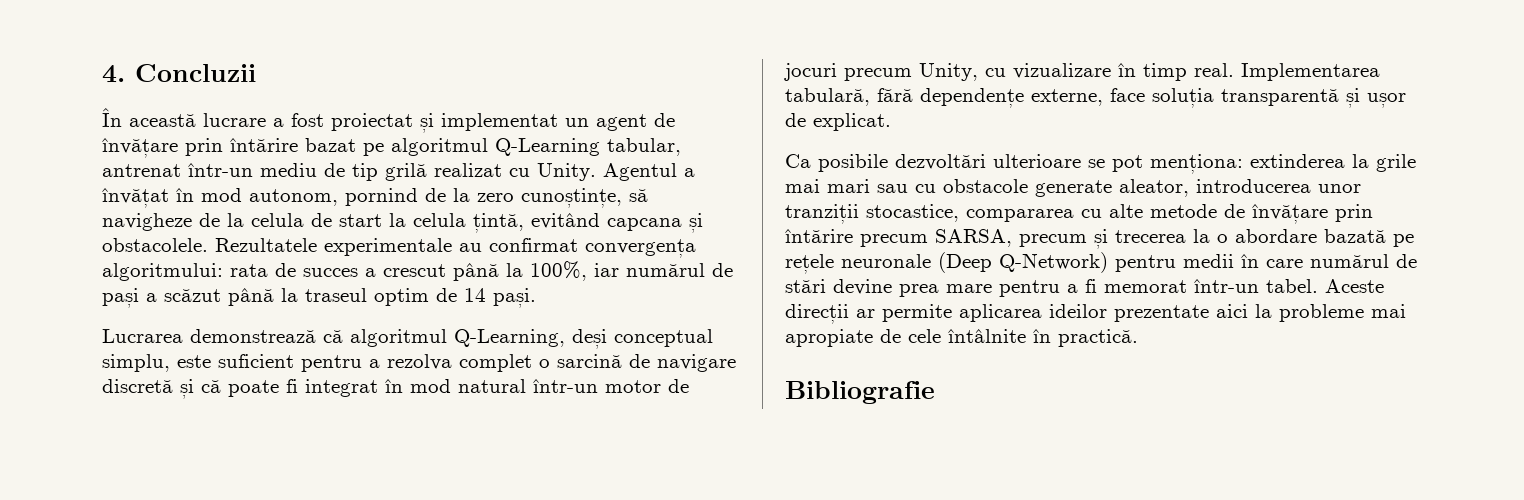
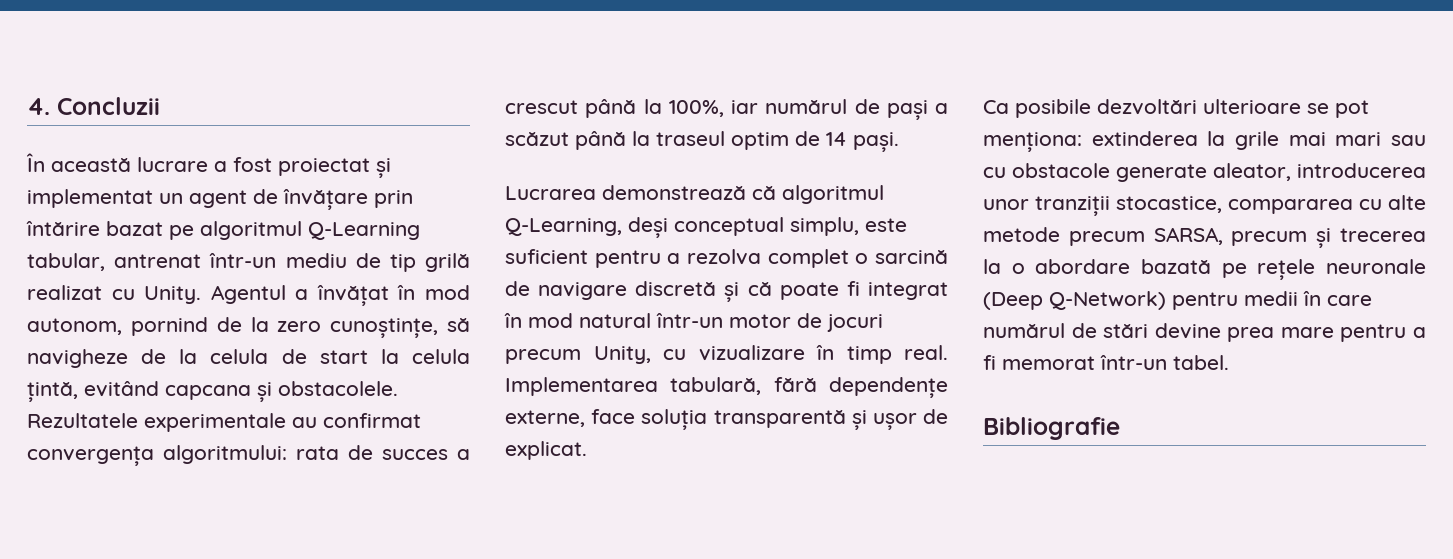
[1224,204,1373,224] [785,229,853,243] de învățare prin întărire -> (1060, 234) none
[1325,279,1384,293] [785,304,1406,324] [785,329,1138,347] Aceste direcții ar permite aplicarea ideilor prezentate aici la probleme mai apropiate de cele întâlnite în practică. -> (1229, 362) none

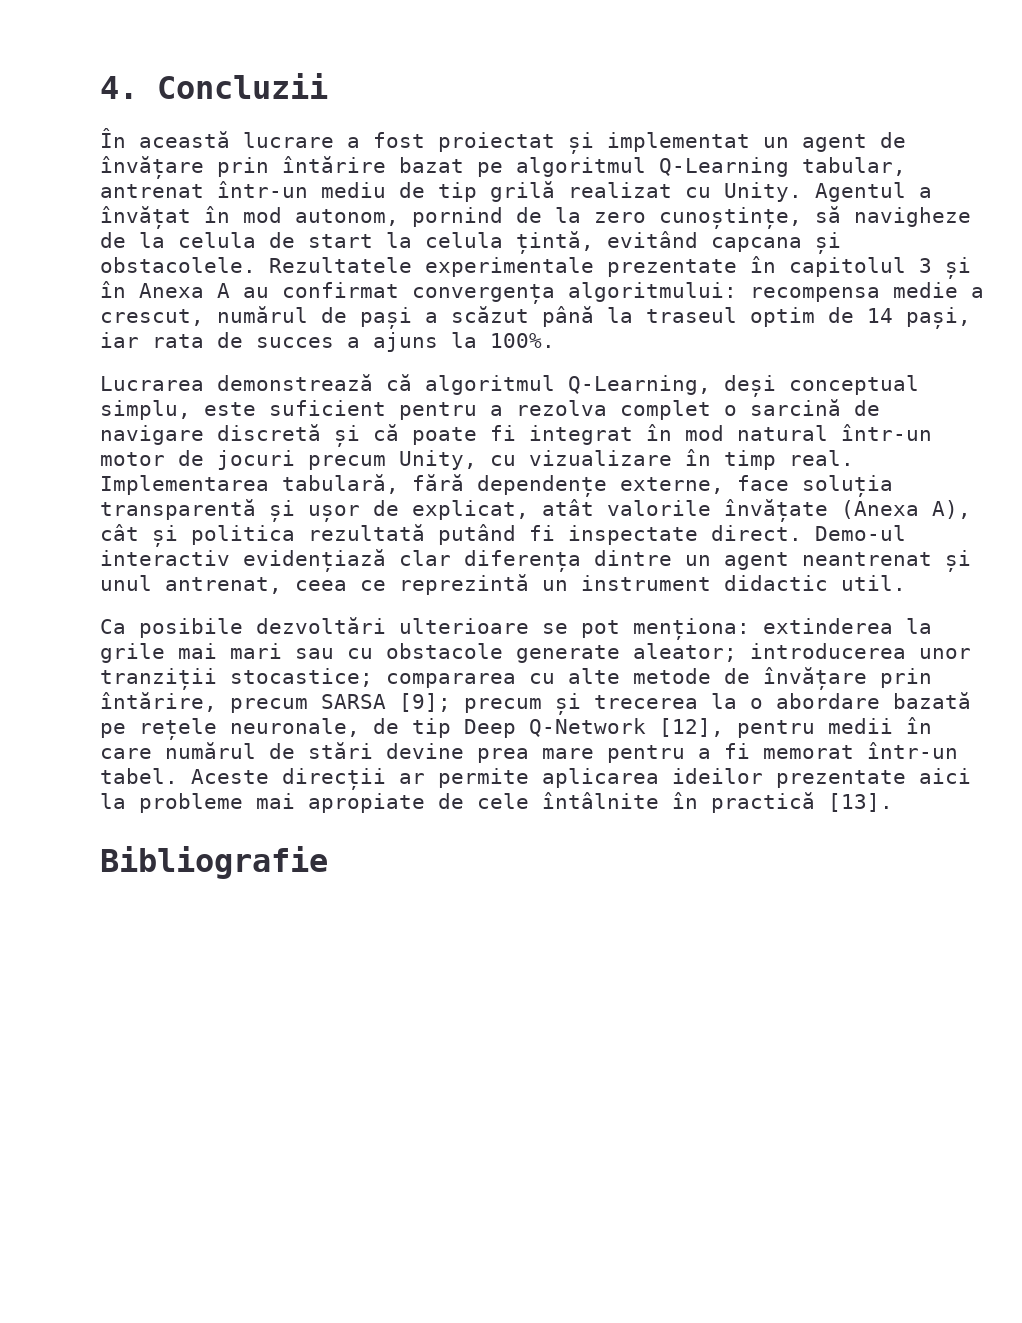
[292,413,421,428] [27,445,470,466] [505,99,758,118] au confirmat convergența algoritmului: rata de succes a crescut până la 100%, iar -> [607,256,971,279] [100,281,984,304] [100,309,204,326] prezentate în capitolul 3 și în Anexa A au confirmat convergența algoritmului: recompensa medie a crescut,
[853,132,899,152] pași. -> [906,307,971,329] [100,332,555,352] pași, iar rata de succes a ajuns la 100%.
[505,441,587,460] explicat. -> [412,499,971,522] [100,524,906,547] [100,549,971,572] [100,574,906,595] explicat, atât valorile învățate (Anexa A), cât și politica rezultată putând fi inspectate direct. Demo-ul interactiv evidențiază clar diferența dintre un agent neantrenat și unul antrenat, ceea ce reprezintă un instrument didactic util.
[1213,163,1291,181] aleator, -> [633,643,737,662] aleator;
[1116,196,1222,213] stocastice, -> [230,668,373,687] stocastice;
[1068,227,1223,246] precum SARSA, -> [724,667,932,690] [100,692,451,713] de învățare prin întărire, precum SARSA [9];
[1326,259,1426,274] [983,291,1166,310] neuronale (Deep Q-Network) -> [230,718,724,738] neuronale, de tip Deep Q-Network [12],
(1229, 362) none -> [191,768,971,790] [100,792,893,813] Aceste direcții ar permite aplicarea ideilor prezentate aici la probleme mai apropiate de cele întâlnite în practică [13].

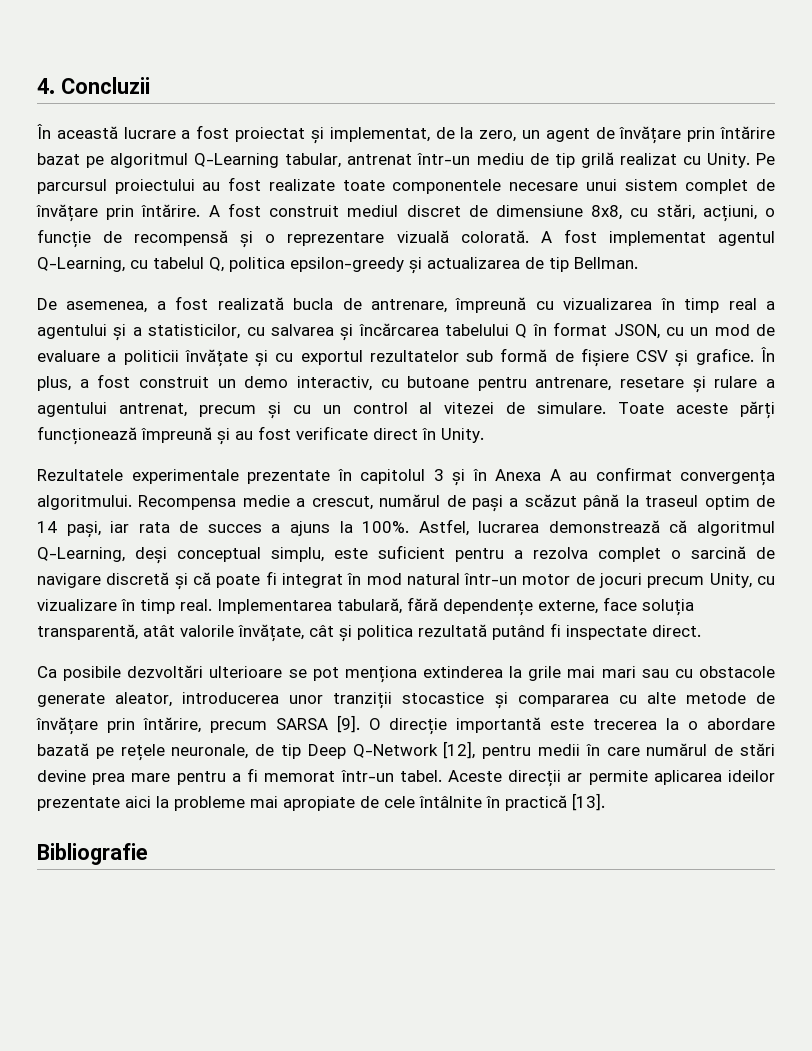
[607,132,750,152] implementat -> [329,127,517,142] implementat, de la zero,
[815,182,932,202] [100,206,971,229] [100,231,841,254] [100,257,256,273] Agentul a învățat în mod autonom, pornind de la zero cunoștințe, să navigheze de la celula de start la celula țintă, evitând capcana și obstacolele. -> [755,153,775,165] [37,177,776,194] [36,203,775,222] [37,229,776,248] [37,257,638,274] [37,296,776,313] [37,322,775,341] [37,347,775,367] [37,374,775,393] [37,401,775,419] [37,426,484,445] Pe parcursul proiectului au fost realizate toate componentele necesare unui sistem complet de învățare prin întărire. A fost construit mediul discret de dimensiune 8x8, cu stări, acțiuni, o funcție de recompensă și o reprezentare vizuală colorată. A fost implementat agentul Q-Learning, cu tabelul Q, politica epsilon-greedy și actualizarea de tip Bellman. // De asemenea, a fost realizată bucla de antrenare, împreună cu vizualizarea în timp real a agentului și a statisticilor, cu salvarea și încărcarea tabelului Q în format JSON, cu un mod de evaluare a politicii învățate și cu exportul rezultatelor sub formă de fișiere CSV și grafice. În plus, a fost construit un demo interactiv, cu butoane pentru antrenare, resetare și rulare a agentului antrenat, precum și cu un control al vitezei de simulare. Toate aceste părți funcționează împreună și au fost verificate direct în Unity. //
[568,282,880,302] algoritmului: recompensa -> [37,495,237,510] algoritmului. Recompensa
[100,376,204,391] // Lucrarea -> [418,519,540,536] Astfel, lucrarea
[100,499,971,522] transparentă și ușor de explicat, atât valorile învățate (Anexa A), -> [37,624,304,642] transparentă, atât valorile învățate,
[815,525,906,541] [100,549,971,572] [100,574,906,595] Demo-ul interactiv evidențiază clar diferența dintre un agent neantrenat și unul antrenat, ceea ce reprezintă un instrument didactic util. -> (701, 631) none
[633,618,750,640] menționa: -> [344,666,417,683] menționa
[633,643,737,662] aleator; -> [115,692,173,707] aleator,
[230,668,373,687] stocastice; -> [402,692,508,709] stocastice și
[399,693,581,715] [9]; precum și -> [336,715,585,735] [9]. O direcție importantă este

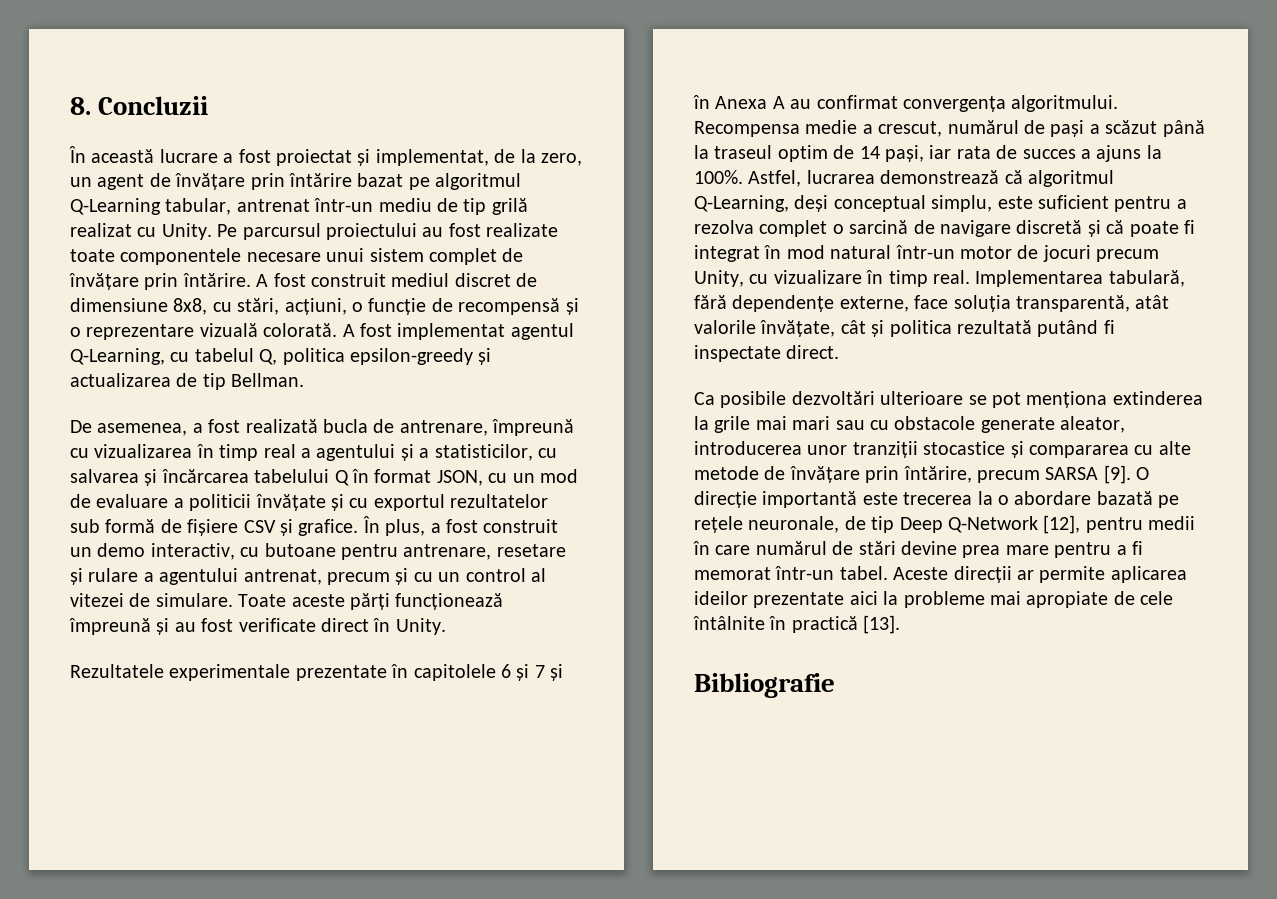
[37,78,55,94] 4. -> [70,97,91,115] 8.
[360,469,444,484] capitolul 3 -> [413,664,545,681] capitolele 6 și 7

